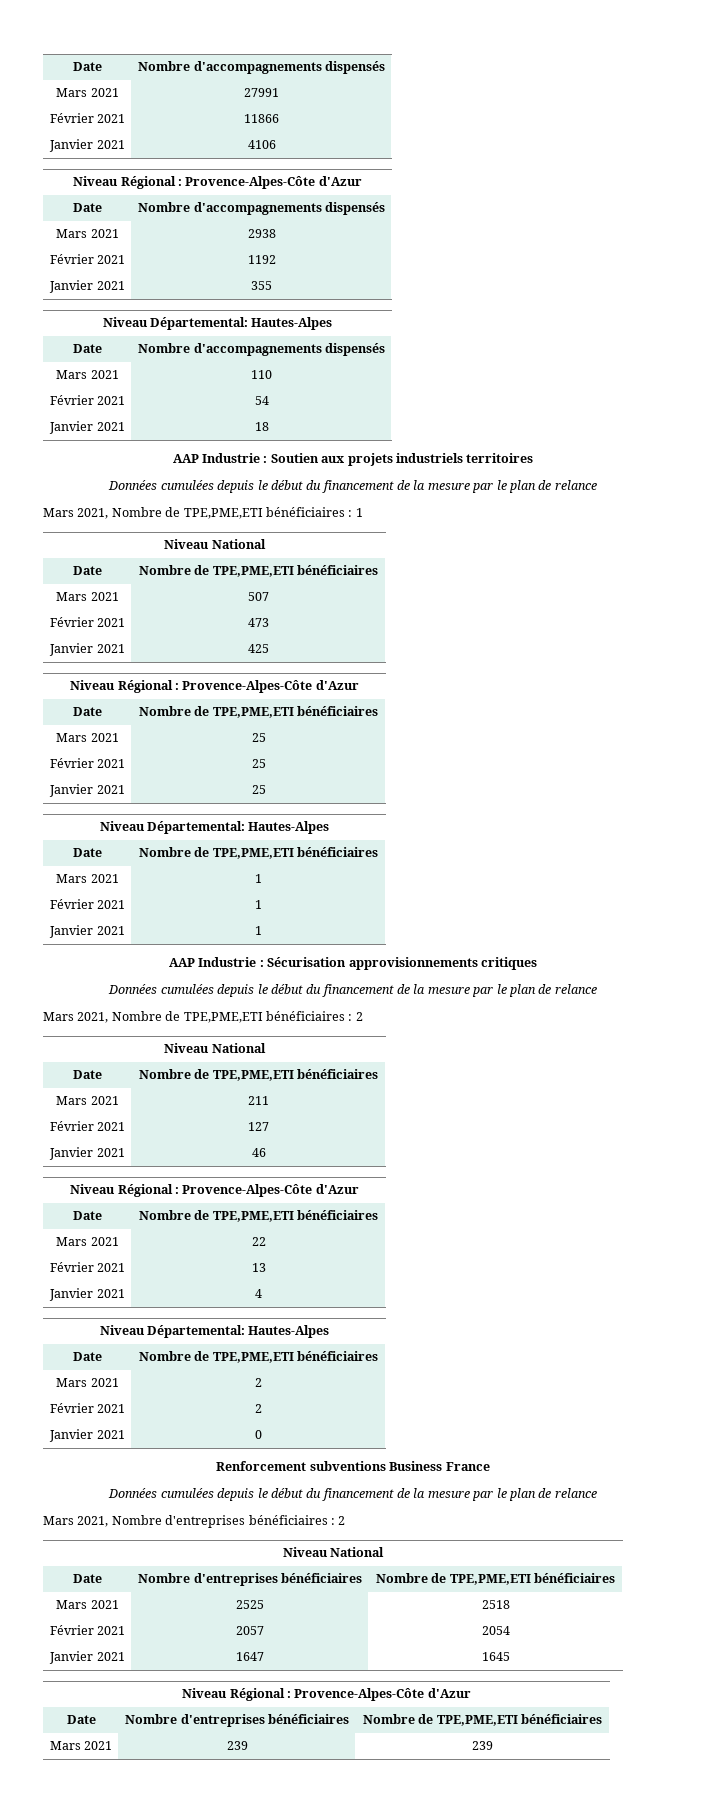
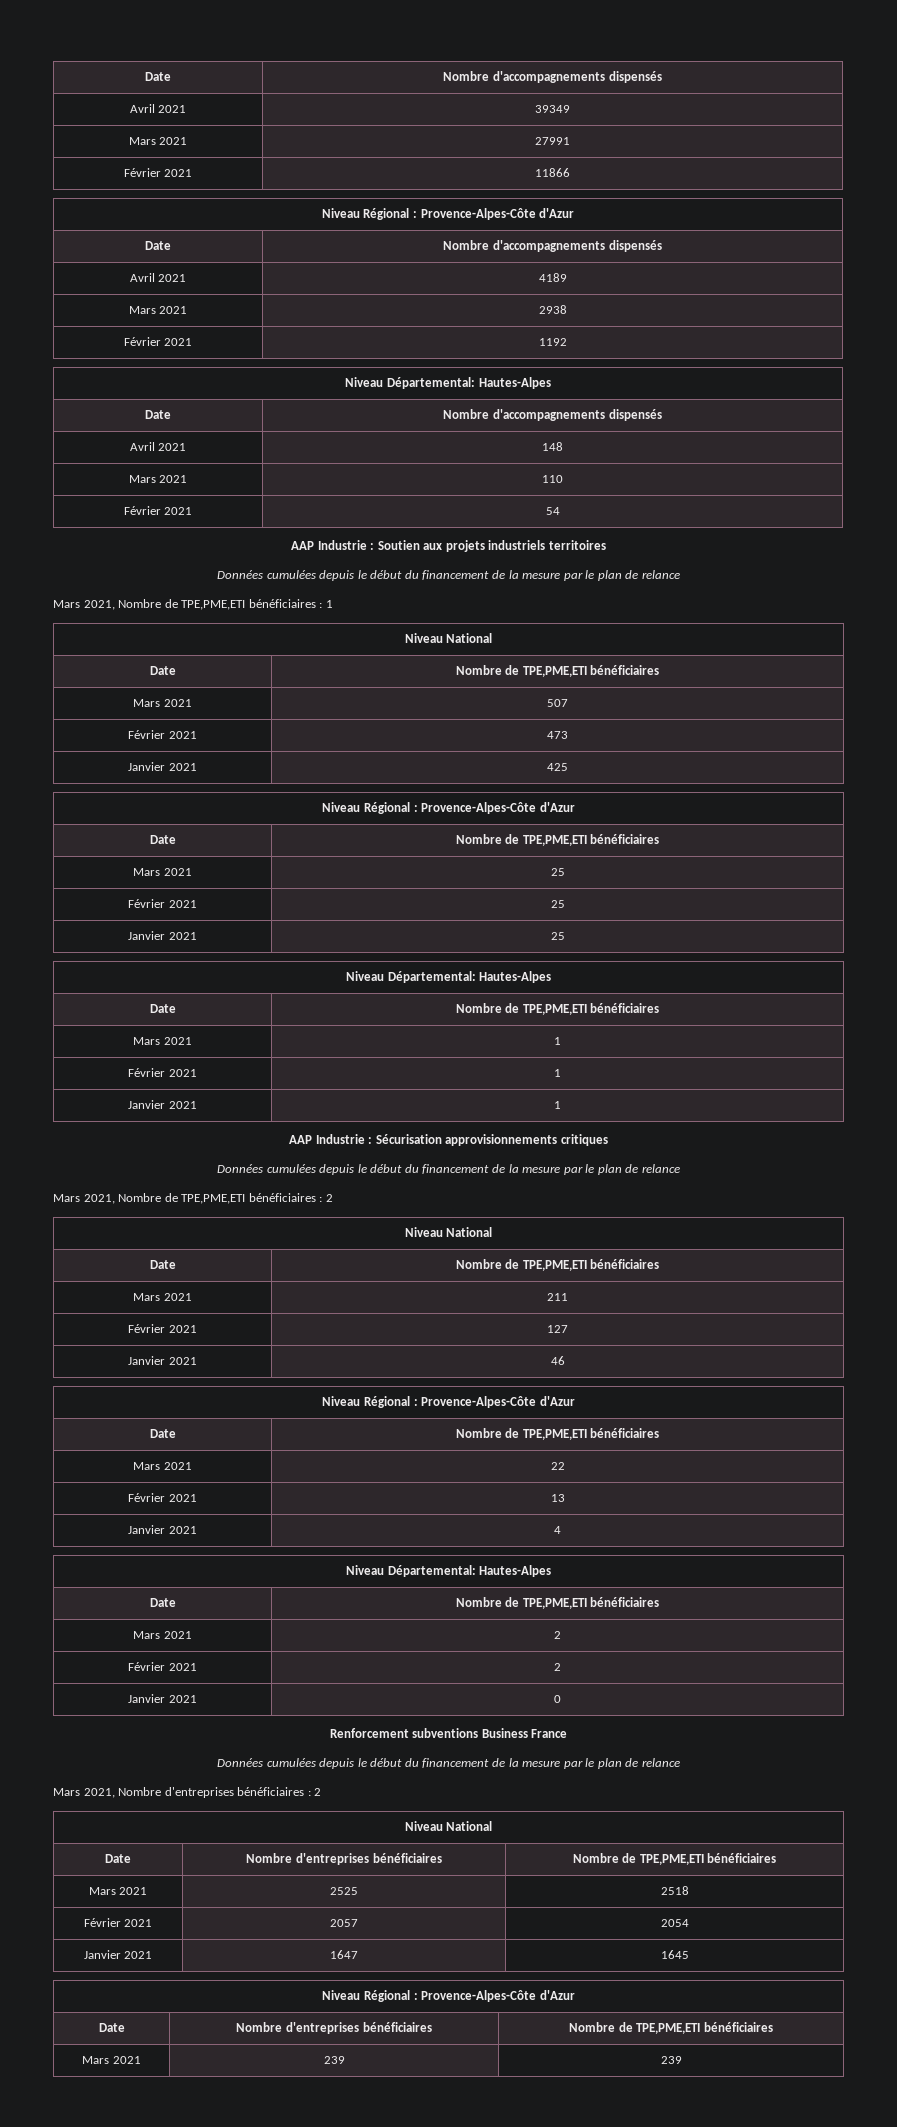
[73,62,102,71] [138,61,385,74] Date | Nombre d'accompagnements dispensés -> [145,72,171,81] [443,71,662,83] [129,104,187,113] [535,105,570,113] Date | Nombre d'accompagnements dispensés // Avril 2021 | 39349
[49,139,125,152] [247,140,276,149] // Janvier 2021 | 4106 -> (570, 172) none
(385, 208) none -> [129,273,187,282] [538,273,567,282] // Avril 2021 | 4189
[49,280,125,293] [251,281,272,290] // Janvier 2021 | 355 -> (567, 342) none
(385, 349) none -> [129,442,187,451] [542,442,563,451] // Avril 2021 | 148
[49,421,125,434] [254,422,269,431] // Janvier 2021 | 18 -> (560, 511) none

